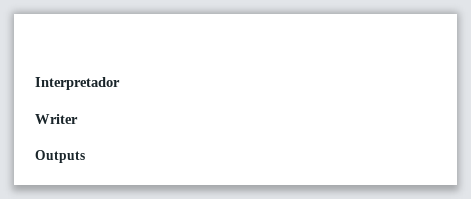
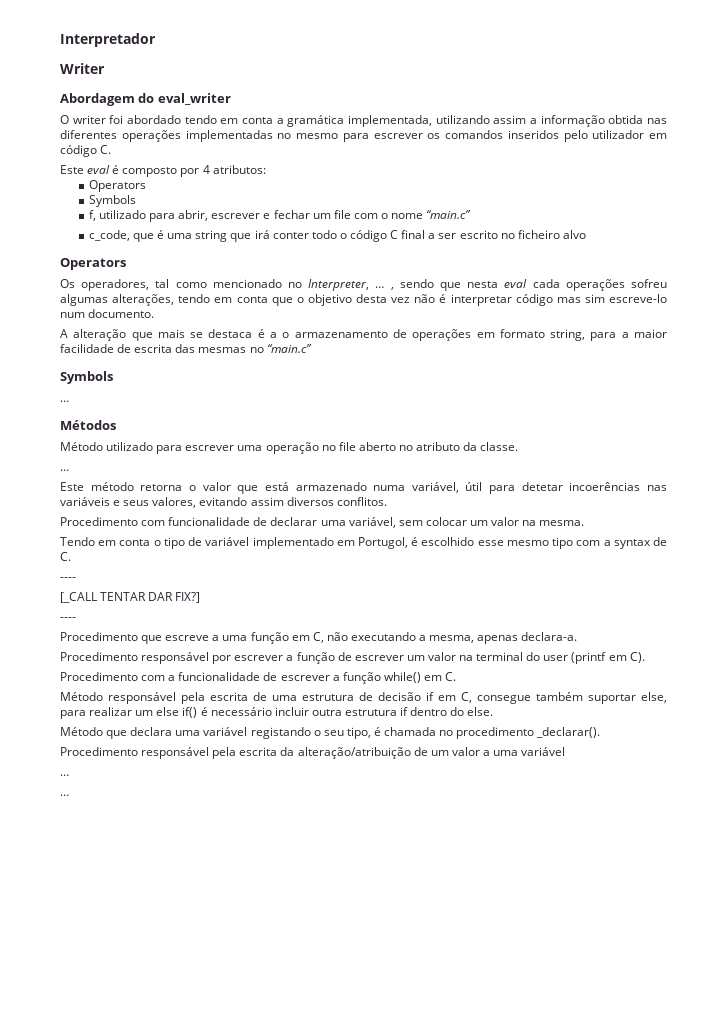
[35,150,85,163] Outputs -> [60,93,231,106] [60,115,667,127] [60,130,667,142] [60,145,112,157] [60,165,266,177] [88,180,146,192] [88,195,136,207] [88,210,472,222] [88,230,586,242] [60,258,126,270] [60,279,667,291] [60,294,667,306] [60,309,155,318] [60,329,667,341] [60,344,312,353] [60,371,113,384] [60,400,69,402] [60,420,116,430] [60,442,519,454] [60,469,69,471] [60,482,668,494] [60,497,387,508] [60,517,585,528] [60,537,667,549] [60,552,71,561] [60,577,76,581] [60,592,201,603] [60,617,76,621] [60,632,578,644] [60,652,645,664] [60,672,457,684] [60,692,667,704] [60,707,494,719] [60,727,601,739] [60,747,566,759] [60,774,69,776] [60,794,69,796] Abordagem do eval_writer // O writer foi abordado tendo em conta a gramática implementada, utilizando assim a informação obtida nas diferentes operações implementadas no mesmo para escrever os comandos inseridos pelo utilizador em código C. // Este eval é composto por 4 atributos: // Operators // Symbols // f, utilizado para abrir, escrever e fechar um file com o nome “main.c” // c_code, que é uma string que irá conter todo o código C final a ser escrito no ficheiro alvo // Operators // Os operadores, tal como mencionado no Interpreter, … , sendo que nesta eval cada operações sofreu algumas alterações, tendo em conta que o objetivo desta vez não é interpretar código mas sim escreve-lo num documento. // A alteração que mais se destaca é a o armazenamento de operações em formato string, para a maior facilidade de escrita das mesmas no “main.c” // Symbols // … // Métodos // Método utilizado para escrever uma operação no file aberto no atributo da classe. // … // Este método retorna o valor que está armazenado numa variável, útil para detetar incoerências nas variáveis e seus valores, evitando assim diversos conflitos. // Procedimento com funcionalidade de declarar uma variável, sem colocar um valor na mesma. // Tendo em conta o tipo de variável implementado em Portugol, é escolhido esse mesmo tipo com a syntax de C. // ---- // [_CALL TENTAR DAR FIX?] // ---- // Procedimento que escreve a uma função em C, não executando a mesma, apenas declara-a. // Procedimento responsável por escrever a função de escrever um valor na terminal do user (printf em C). // Procedimento com a funcionalidade de escrever a função while() em C. // Método responsável pela escrita de uma estrutura de decisão if em C, consegue também suportar else, para realizar um else if() é necessário incluir outra estrutura if dentro do else. // Método que declara uma variável registando o seu tipo, é chamada no procedimento _declarar(). // Procedimento responsável pela escrita da alteração/atribuição de um valor a uma variável // … // …

